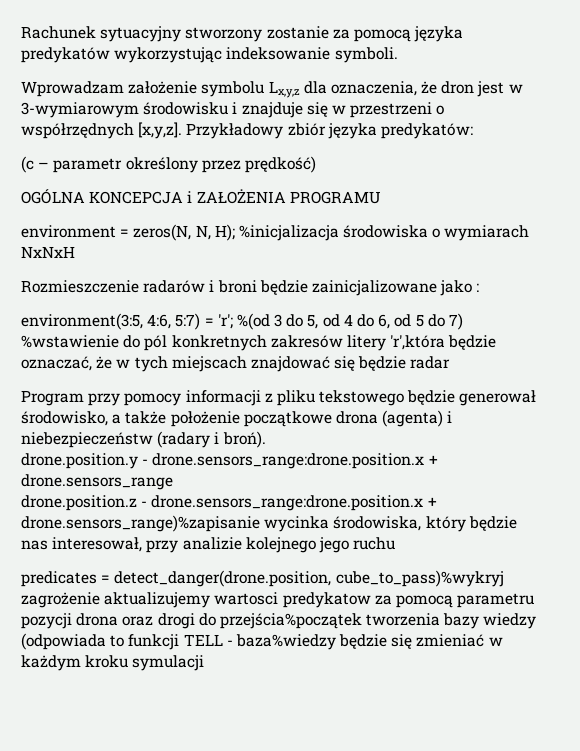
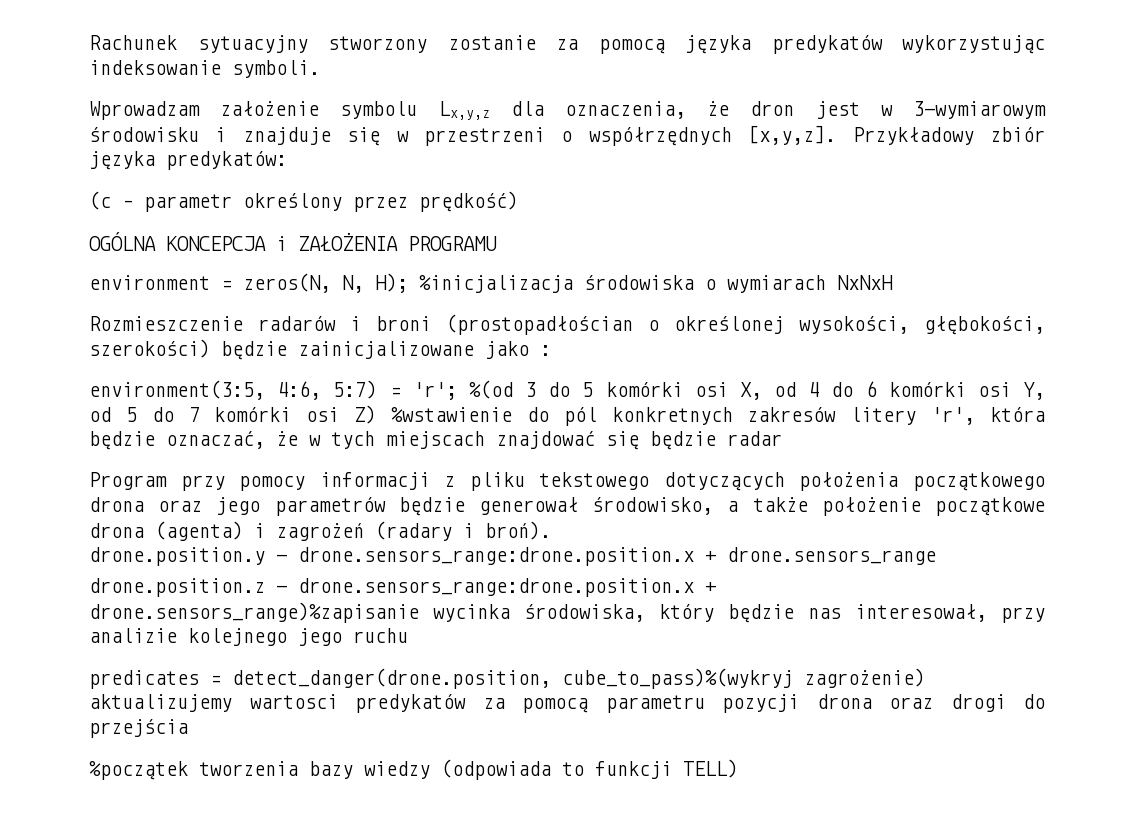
(257, 286) none -> [446,314,1045,335] [89,339,210,358] (prostopadłościan o określonej wysokości, głębokości, szerokości)
[307,313,463,330] 5, od 4 do 6, od 5 do 7) -> [582,381,1045,400] [89,405,377,424] 5 komórki osi X, od 4 do 6 komórki osi Y, od 5 do 7 komórki osi Z)
[390,335,446,350] 'r',która -> [931,407,1045,425] 'r', która
(405, 398) none -> [663,472,1045,491] [89,497,386,516] dotyczących położenia początkowego drona oraz jego parametrów
[21,432,153,448] niebezpieczeństw -> [276,523,364,541] zagrożeń
[335,570,504,587] [21,592,100,608] cube_to_pass)%wykryj zagrożenie -> [562,668,925,689] cube_to_pass)%(wykryj zagrożenie)
[282,592,371,608] predykatow -> [355,694,466,713] predykatów
[219,613,362,629] przejścia%początek -> [89,719,188,738] [89,761,188,780] przejścia // %początek
[183,634,503,650] [21,655,205,671] TELL - baza%wiedzy będzie się zmieniać w każdym kroku symulacji -> [683,759,738,778] TELL)

